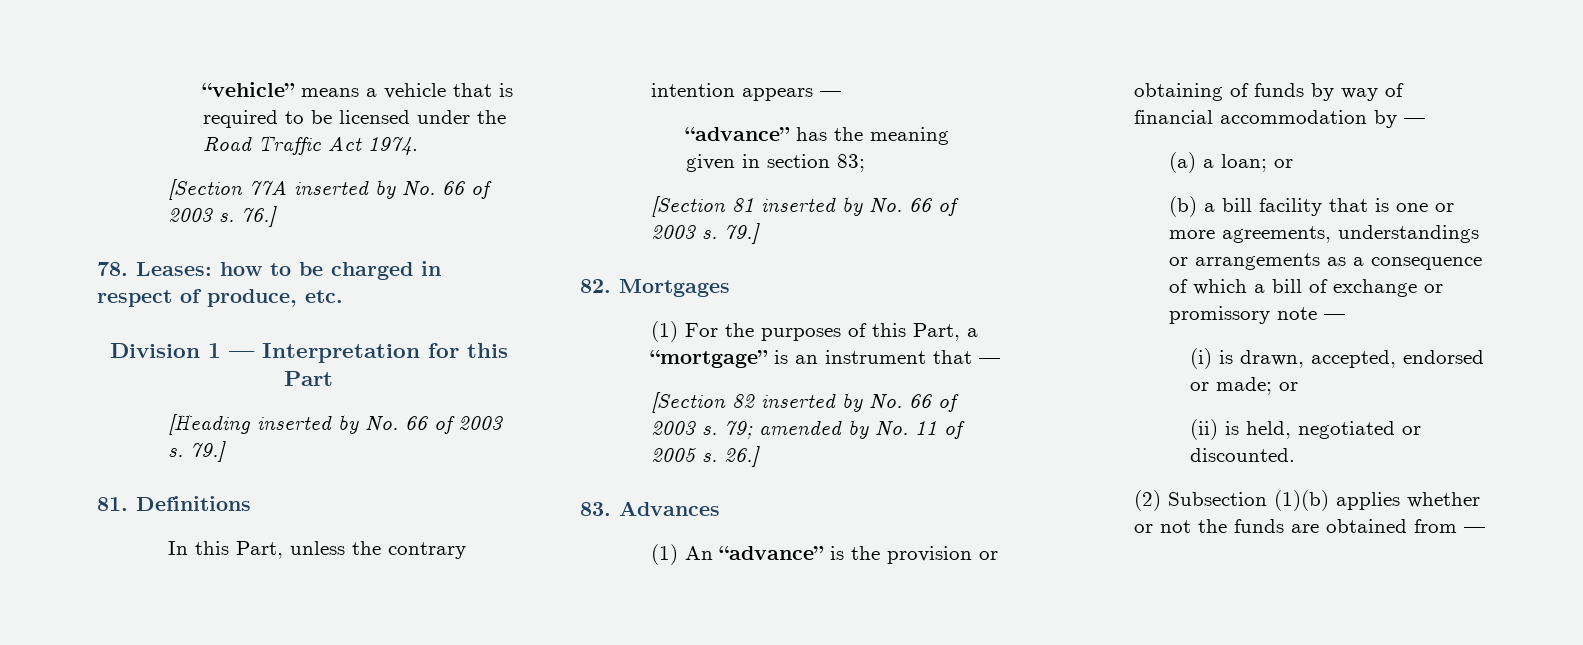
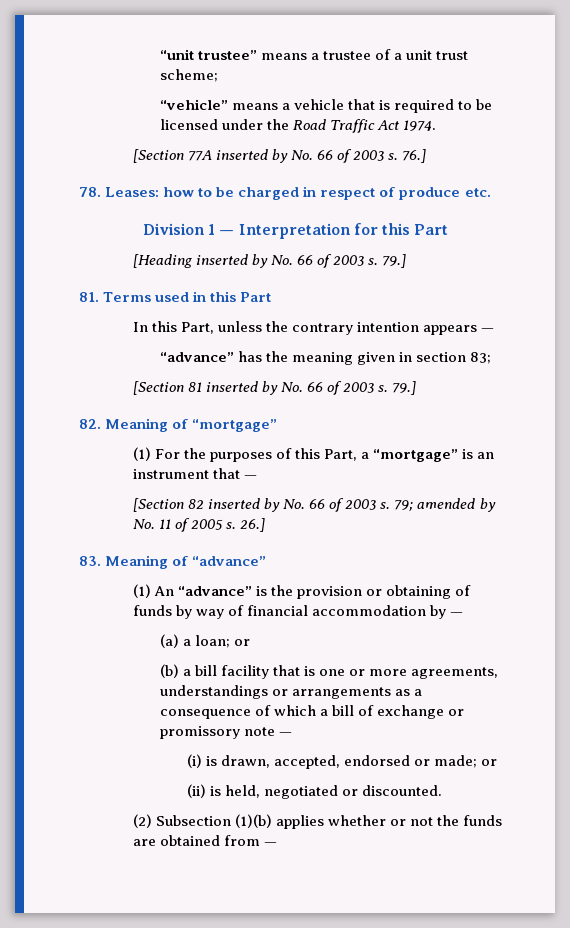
(202, 89) none -> [159,49,469,60] [159,69,218,82] “unit trustee” means a trustee of a unit trust scheme; //
[207,289,297,307] produce, -> [399,187,461,200] produce
[136,496,251,511] Definitions -> [103,291,272,302] Terms used in this Part
[619,279,730,297] Mortgages -> [105,418,278,432] Meaning of “mortgage”
[619,501,720,516] Advances -> [105,555,267,569] Meaning of “advance”

